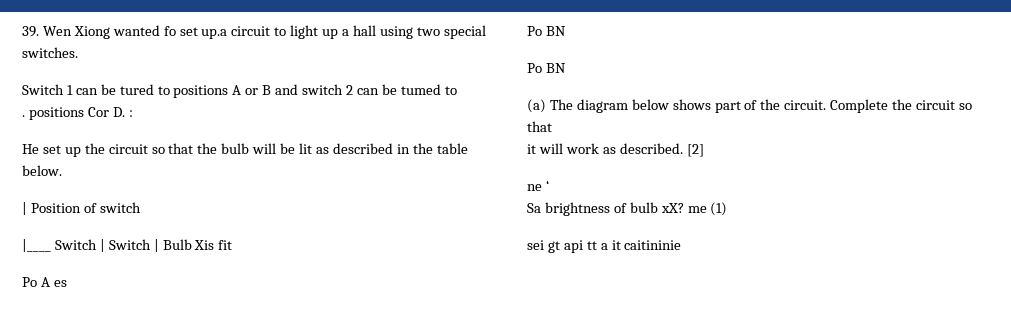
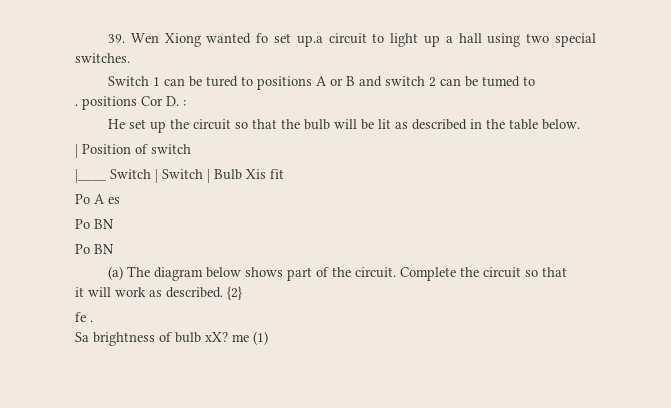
[686,144,704,157] [527,180,549,191] [2] // ne ‘ -> [227,286,242,300] [75,312,93,322] {2} // fe .
[527,240,682,253] // sei gt api tt a it caitininie -> (268, 338) none

